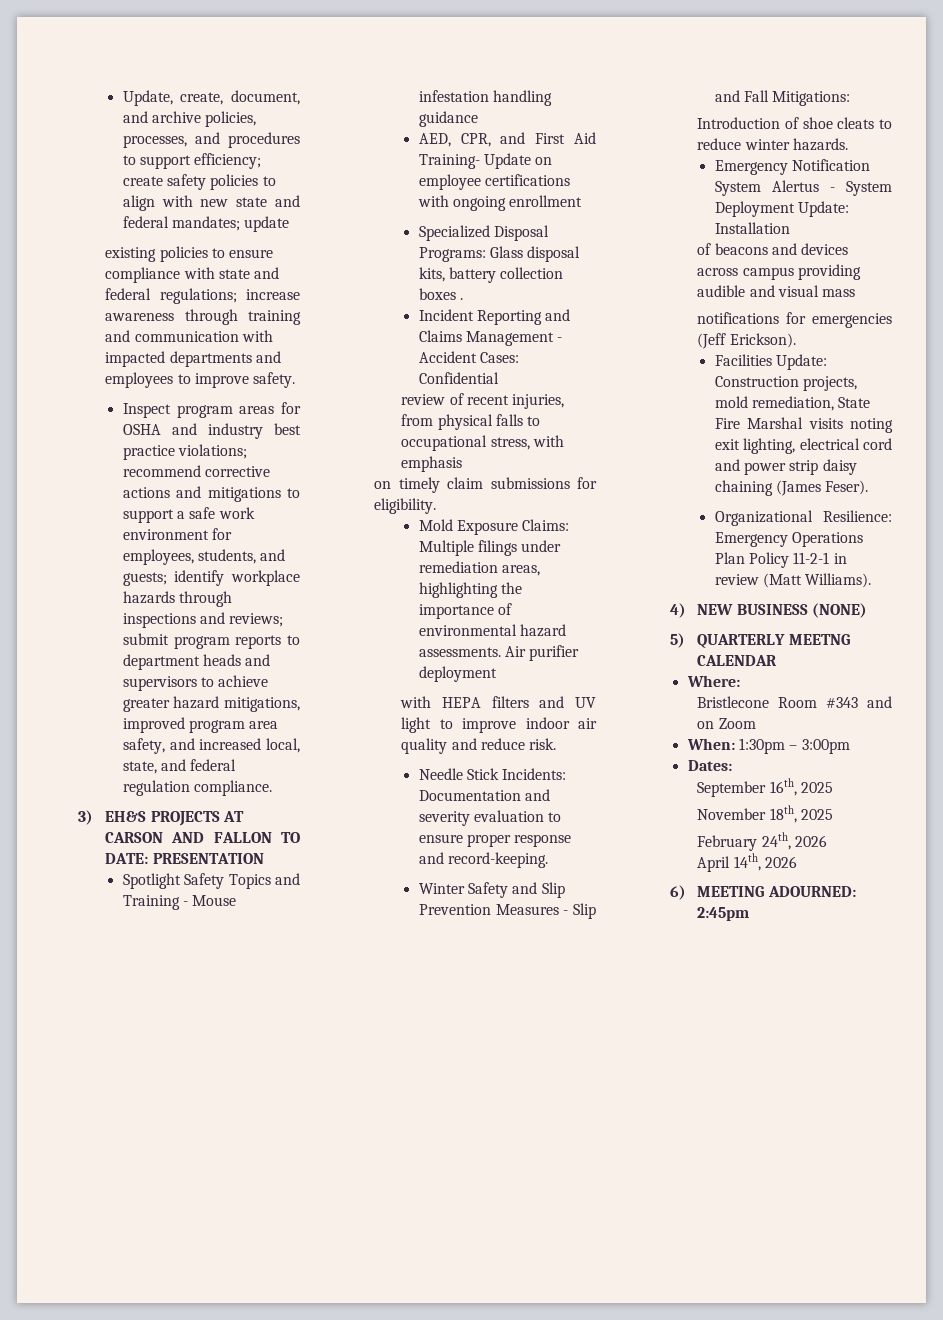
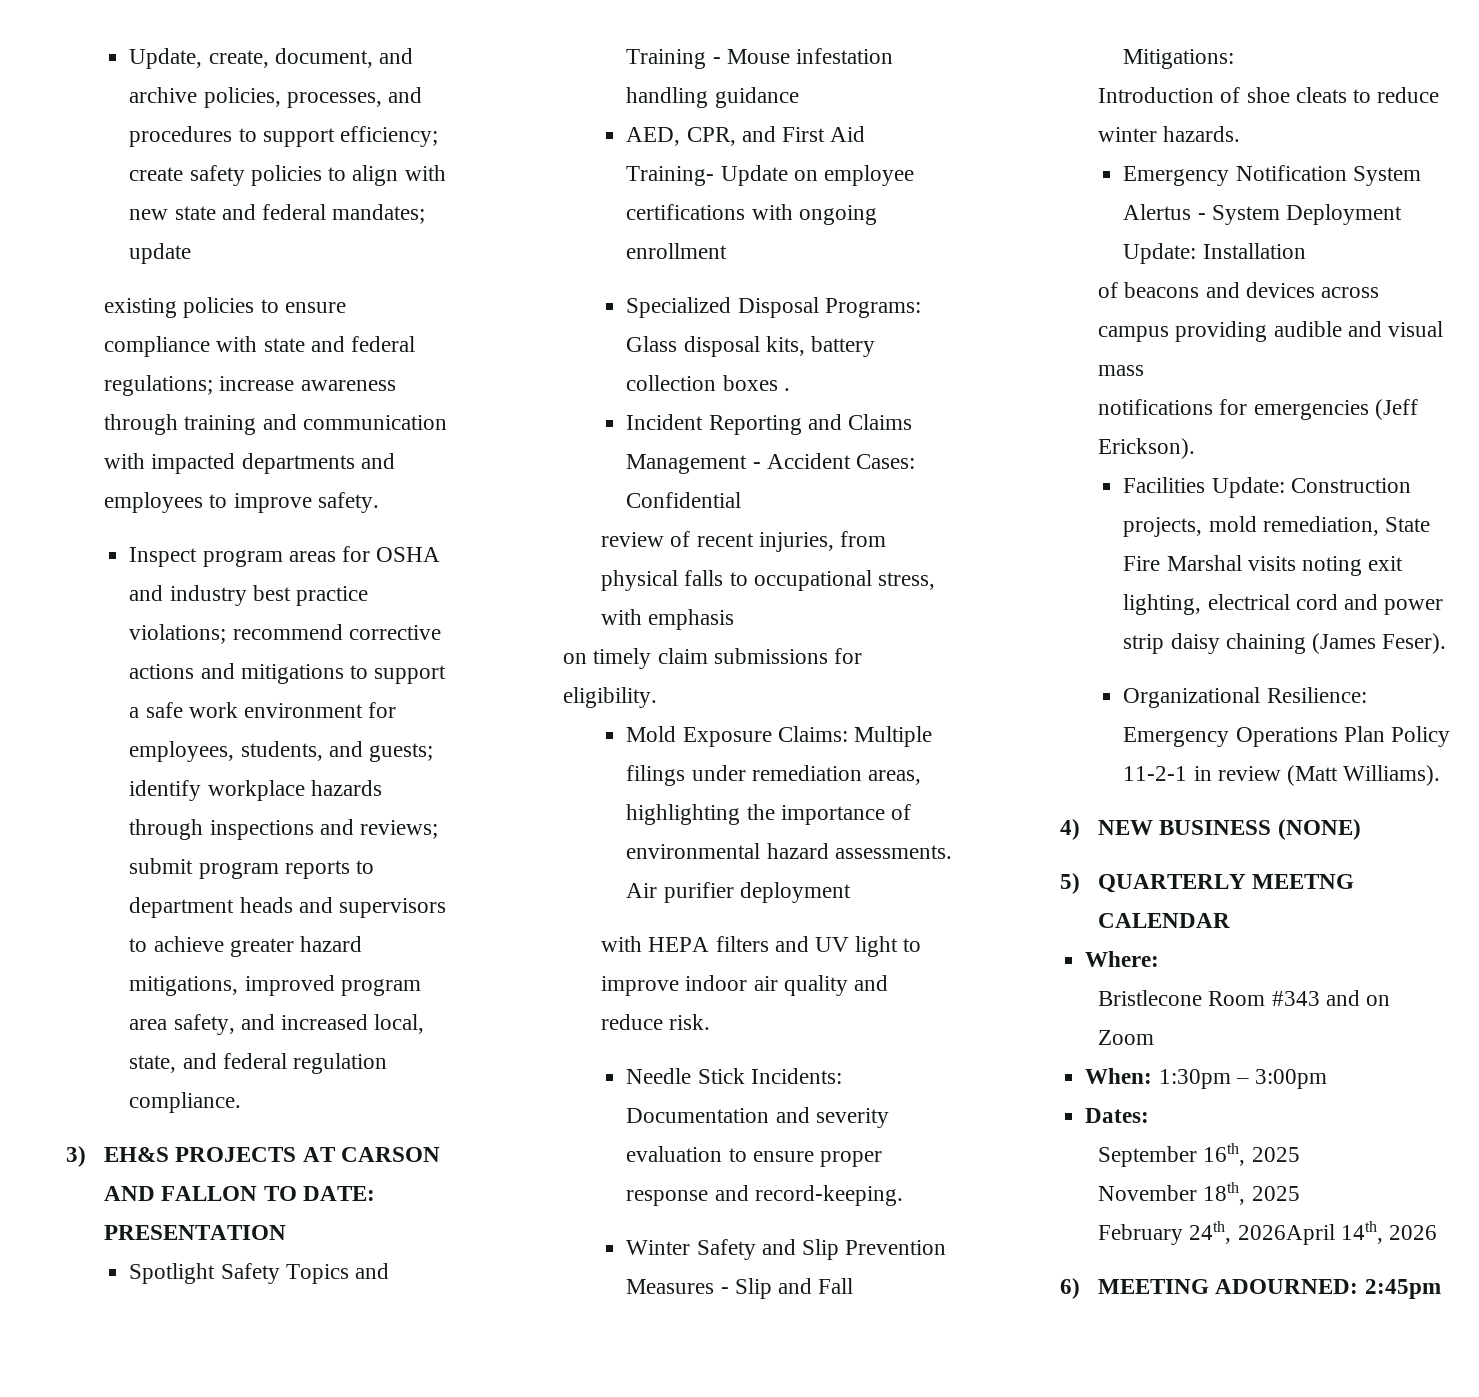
[794,835,827,847] [697,856,731,872] 2026 // April -> [1237,1224,1335,1245] 2026April

